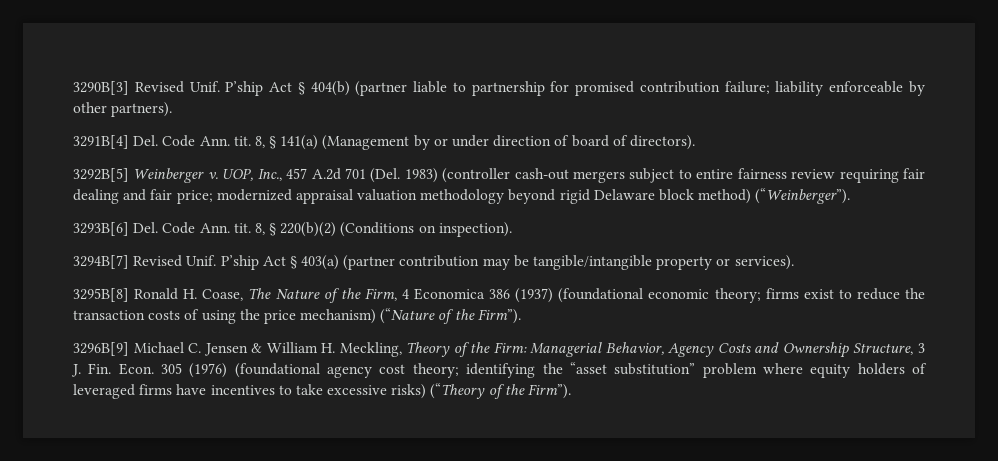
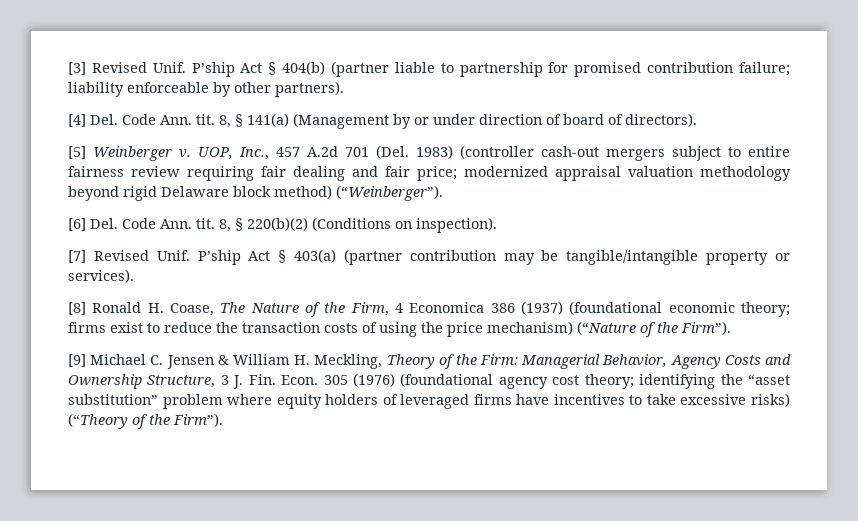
[73,81,129,95] 3290B[3] -> [68,62,86,75] [3]
[73,135,129,149] 3291B[4] -> [68,114,86,127] [4]
[73,168,129,182] 3292B[5] -> [68,146,86,159] [5]
[73,222,129,236] 3293B[6] -> [68,218,86,231] [6]
[73,255,129,269] 3294B[7] -> [68,250,86,263] [7]
[73,288,129,302] 3295B[8] -> [68,302,86,315] [8]
[73,342,129,356] 3296B[9] -> [68,354,86,367] [9]

